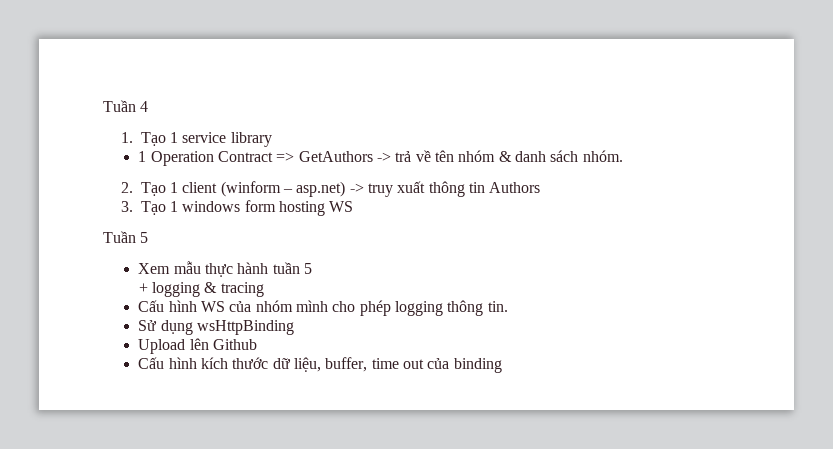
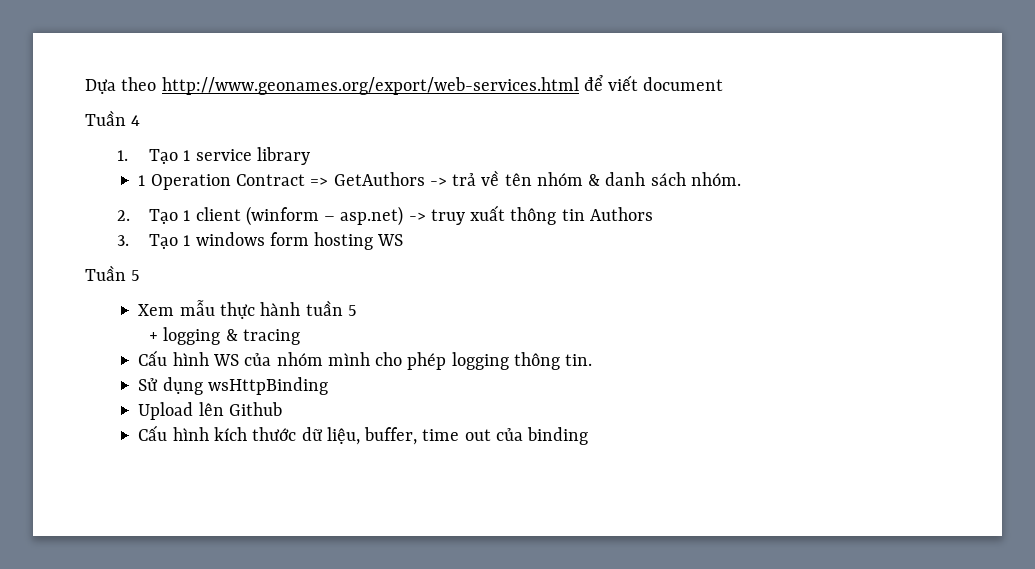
(103, 106) none -> [85,75,724,95] Dựa theo http://www.geonames.org/export/web-services.html để viết document //

